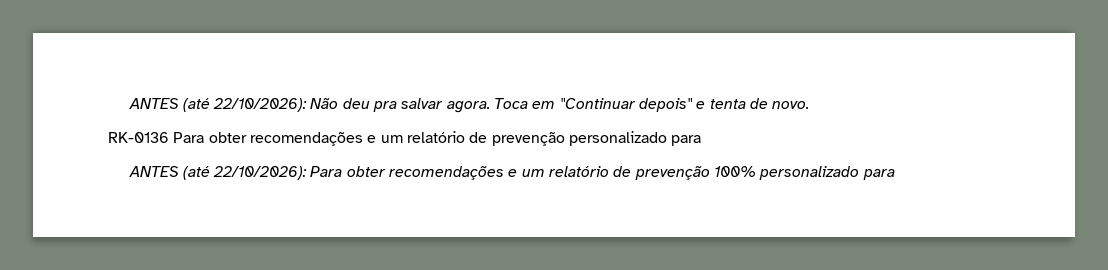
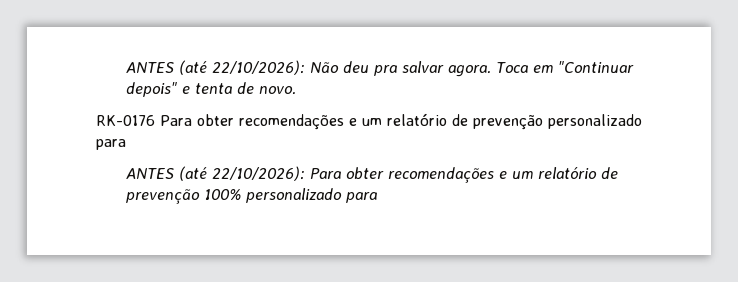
[108,132,169,143] RK-0136 -> [96,115,155,126] RK-0176

